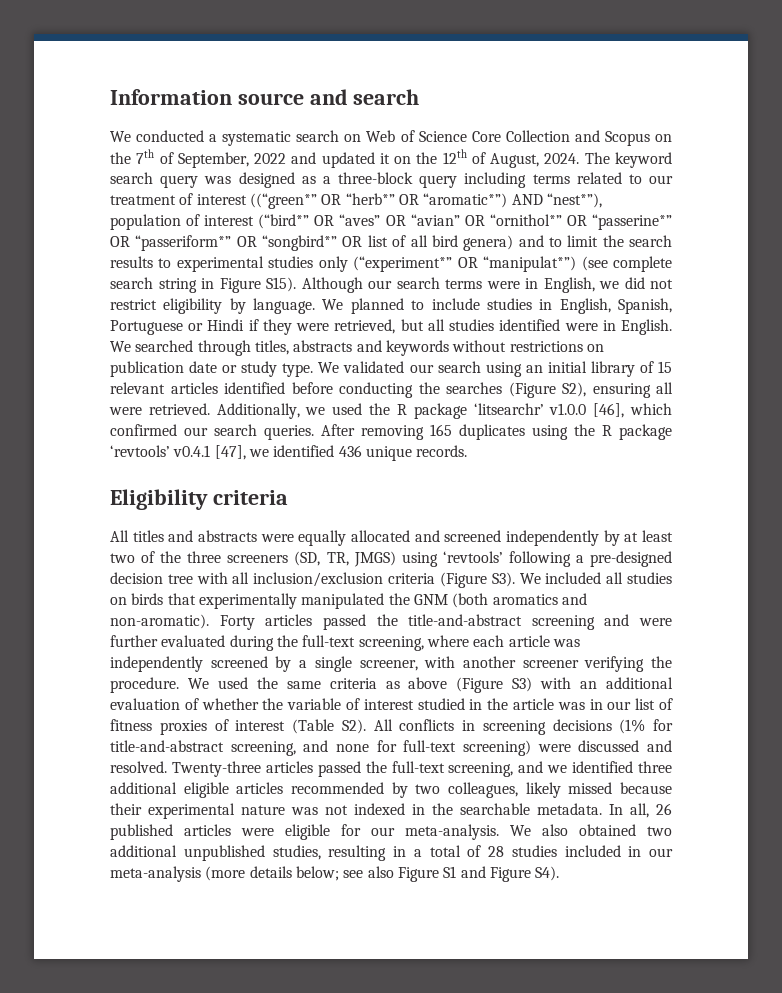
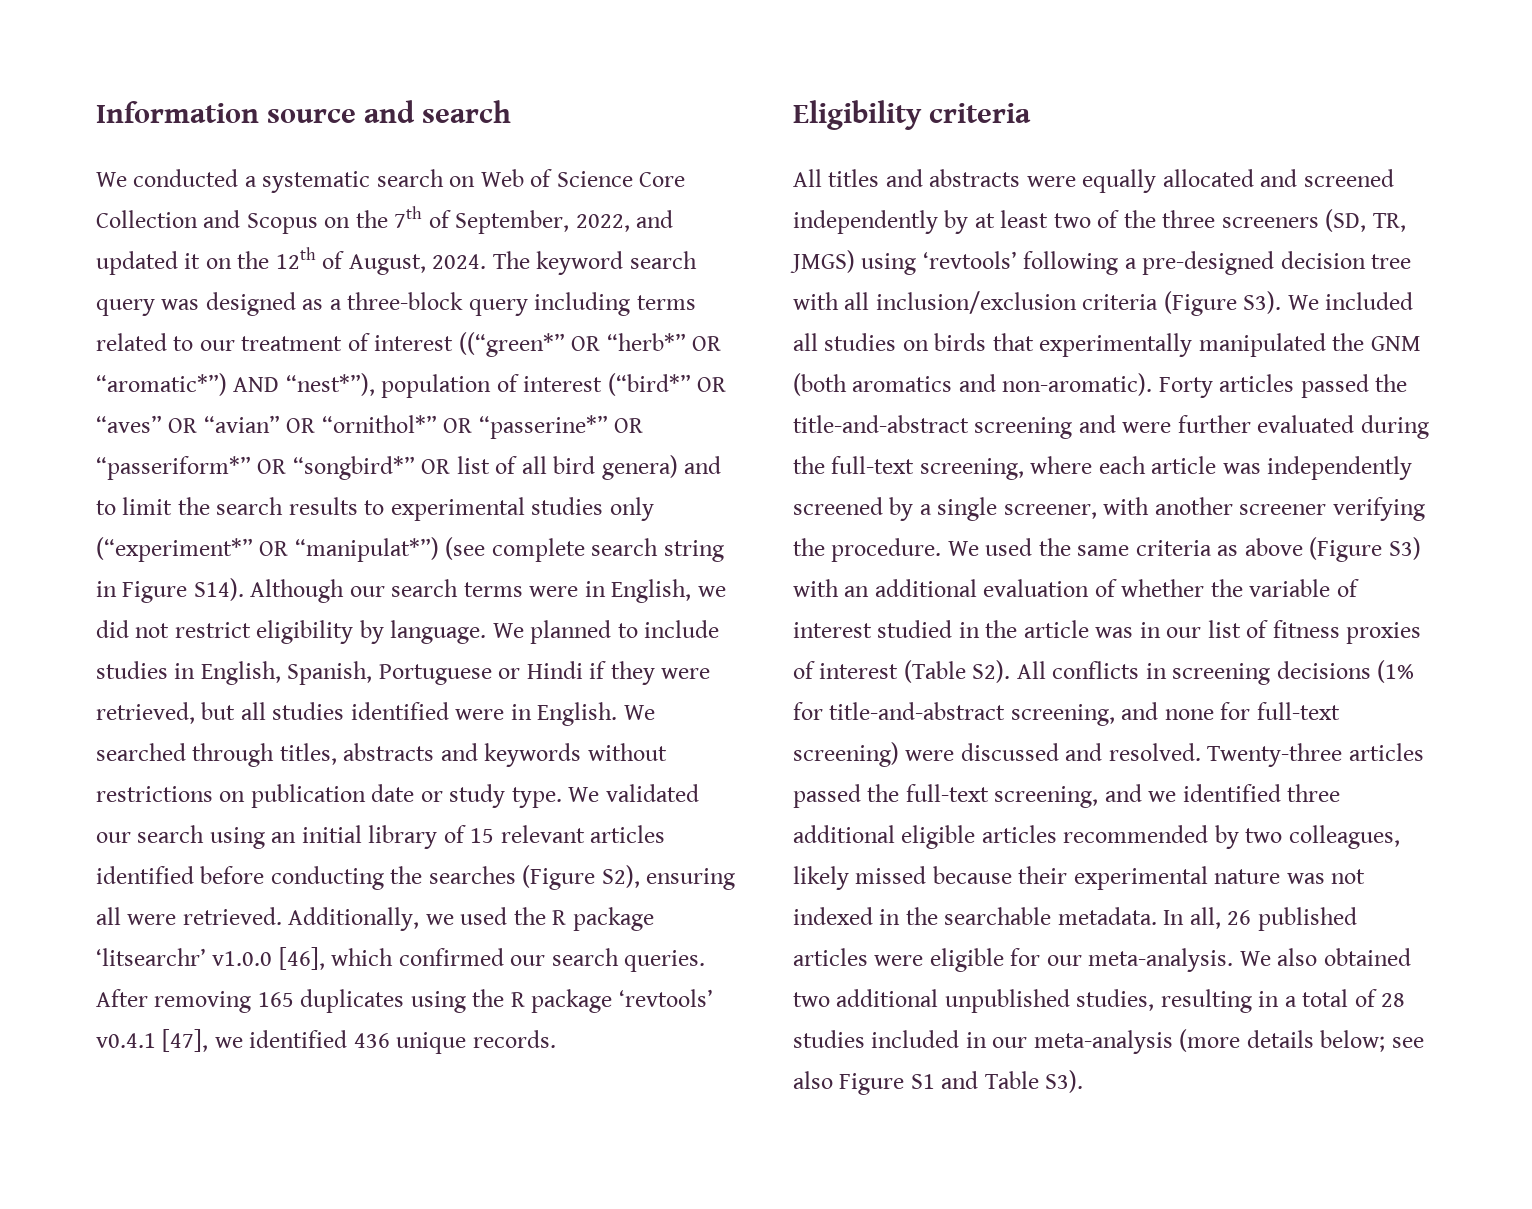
[254,153,287,164] 2022 -> [575,214,630,232] 2022,
[266,277,296,292] S15). -> [193,578,244,601] S14).
[489,866,560,882] Figure S4). -> [984,1070,1084,1093] Table S3).

